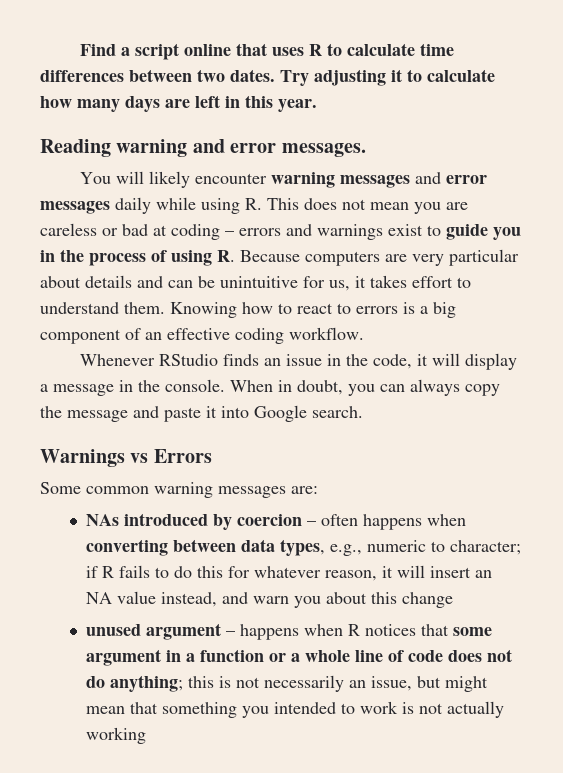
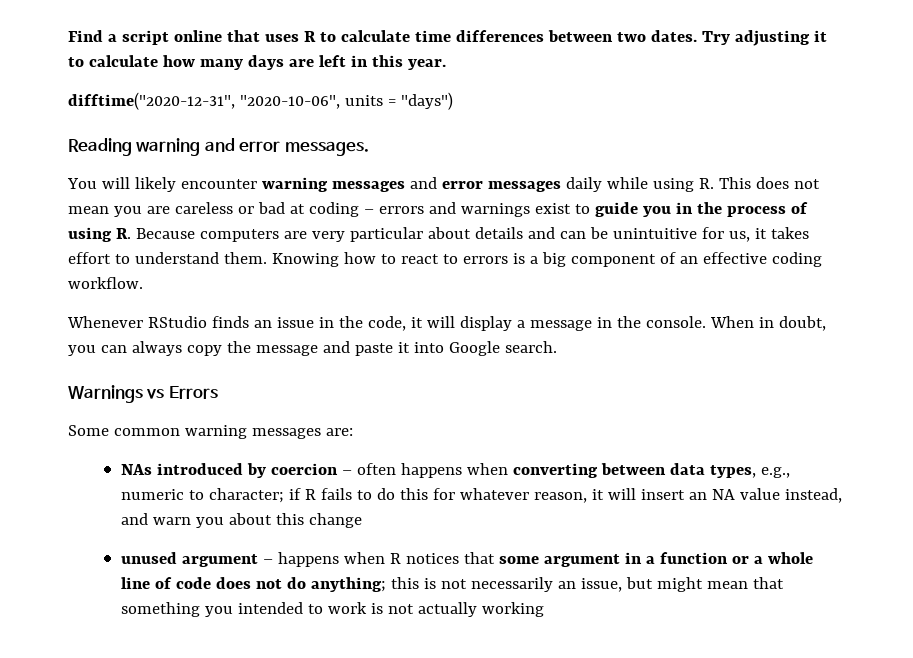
(317, 105) none -> [68,92,453,110] // difftime("2020-12-31", "2020-10-06", units = "days")

